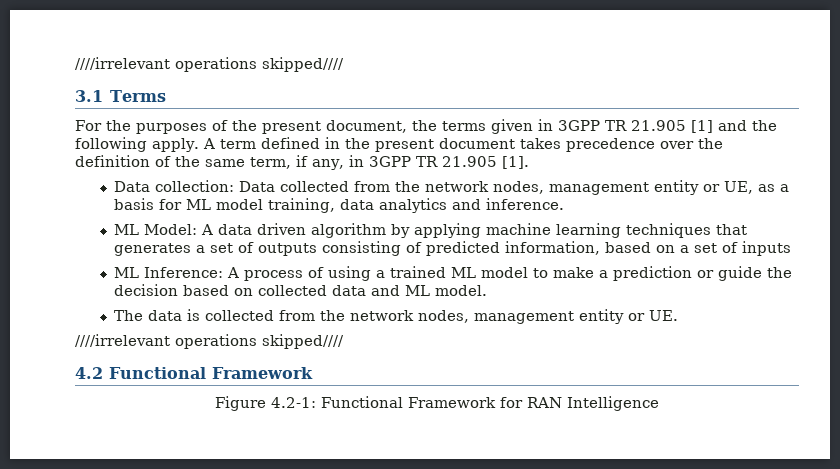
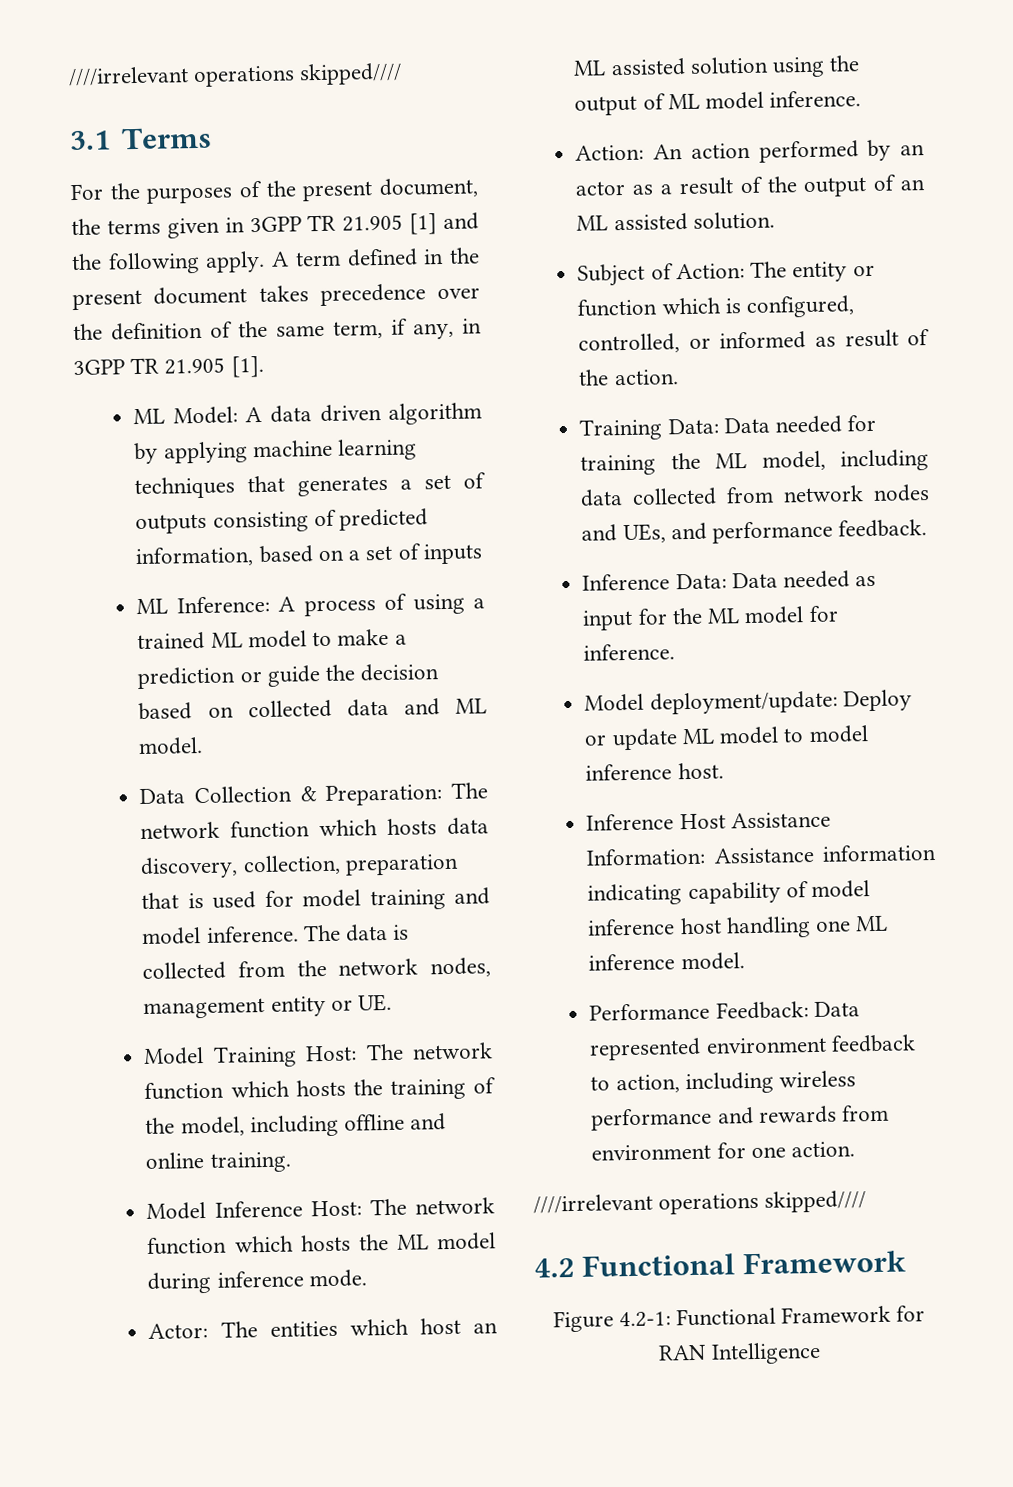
[114,180,790,195] [114,198,565,213] // Data collection: Data collected from the network nodes, management entity or UE, as a basis for ML model training, data analytics and inference. -> (264, 366) none
(488, 290) none -> [139,782,488,806] [140,817,489,840] [140,853,459,880] [141,887,490,911] [141,925,299,946] Data Collection & Preparation: The network function which hosts data discovery, collection, preparation that is used for model training and model inference.
(679, 315) none -> [143,1042,493,1068] [144,1077,496,1100] [145,1113,447,1138] [145,1151,291,1173] [146,1197,495,1220] [147,1232,496,1255] [147,1269,367,1294] [148,1317,498,1339] [573,55,861,78] [574,90,862,116] [575,139,925,163] [575,174,925,198] [576,211,775,232] [577,261,875,287] [577,295,856,318] [578,329,930,354] [578,369,679,386] [579,414,877,441] [580,449,929,476] [580,484,930,507] [581,519,928,544] [582,570,877,591] [582,605,839,631] [583,643,676,661] [584,689,912,715] [584,725,869,751] [585,762,724,781] [586,811,831,831] [586,843,936,866] [587,880,871,906] [587,915,889,939] [588,952,745,971] [589,1001,860,1021] [589,1034,916,1061] [590,1070,857,1095] [591,1104,890,1131] [591,1141,856,1161] // Model Training Host: The network function which hosts the training of the model, including offline and online training. // Model Inference Host: The network function which hosts the ML model during inference mode. // Actor: The entities which host an ML assisted solution using the output of ML model inference. // Action: An action performed by an actor as a result of the output of an ML assisted solution. // Subject of Action: The entity or function which is configured, controlled, or informed as result of the action. // Training Data: Data needed for training the ML model, including data collected from network nodes and UEs, and performance feedback. // Inference Data: Data needed as input for the ML model for inference. // Model deployment/update: Deploy or update ML model to model inference host. // Inference Host Assistance Information: Assistance information indicating capability of model inference host handling one ML inference model. // Performance Feedback: Data represented environment feedback to action, including wireless performance and rewards from environment for one action.

